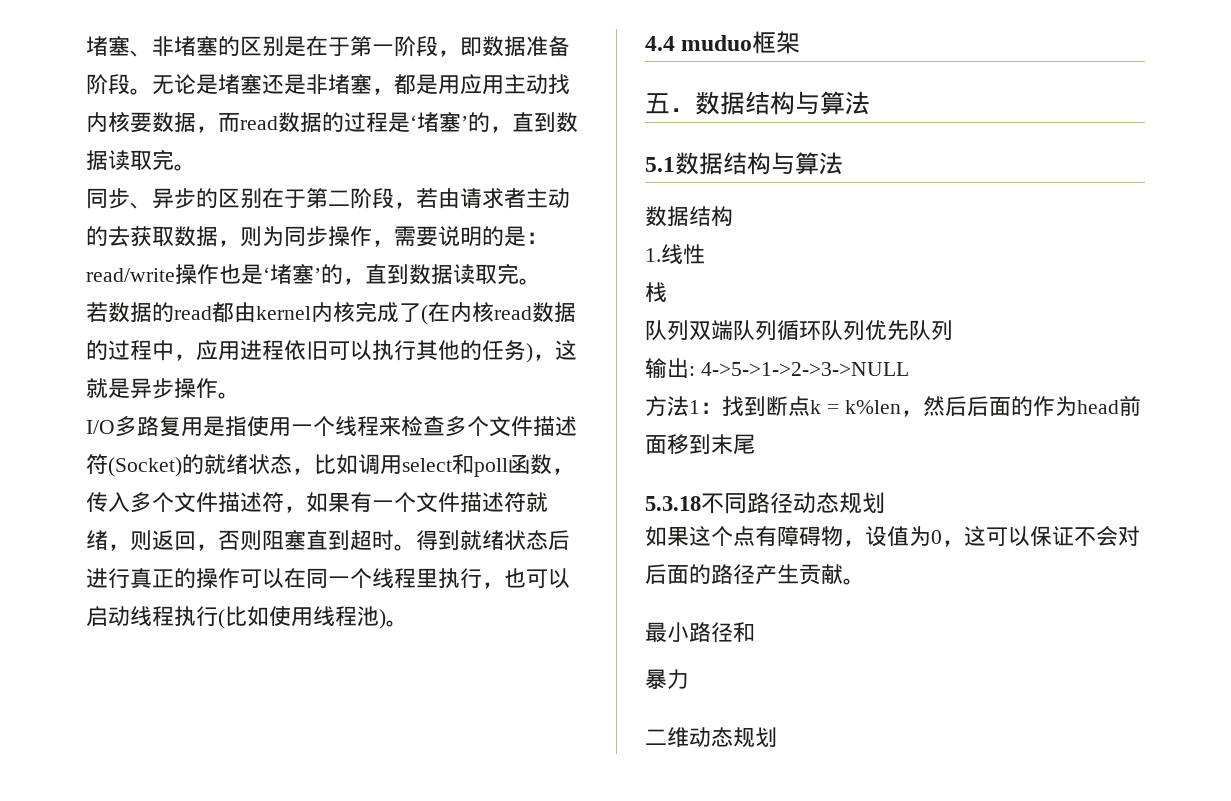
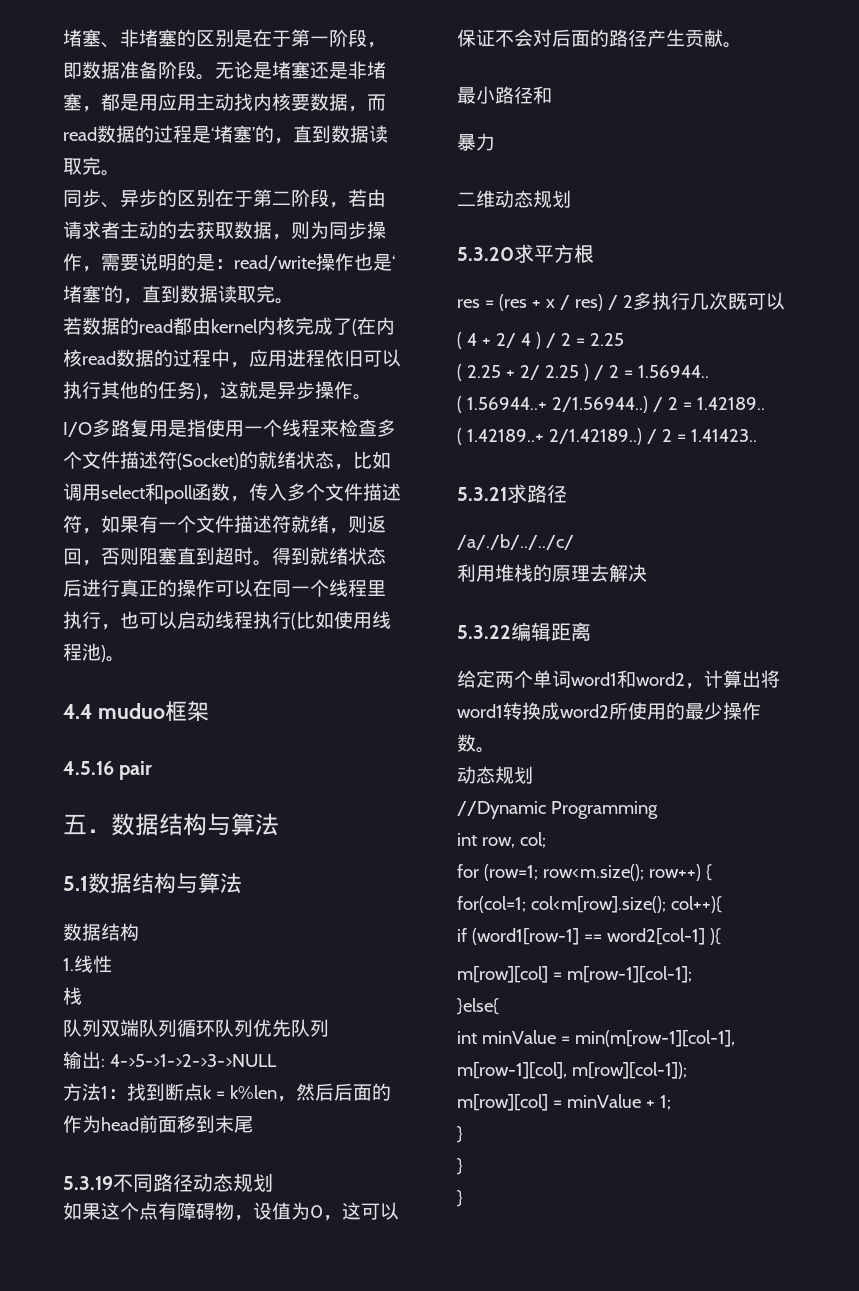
(801, 42) none -> [63,761,153,780] // 4.5.16 pair
[645,496,701,511] 5.3.18 -> [63,1176,113,1190] 5.3.19
(777, 737) none -> [457,244,594,263] [457,292,785,311] [457,332,624,349] [457,364,709,381] [457,396,765,413] [457,428,757,445] [457,484,567,503] [457,534,574,550] [457,564,647,582] [457,622,591,642] [457,670,780,689] [457,702,761,720] [457,734,495,753] [457,766,533,784] [457,801,658,819] [457,832,546,848] [457,864,712,881] [457,896,722,913] [457,928,721,945] [457,966,692,983] [457,998,499,1015] [457,1030,735,1047] [457,1062,687,1079] [457,1094,671,1111] [457,1126,463,1143] [457,1158,463,1175] [457,1190,463,1207] // 5.3.20求平方根 // res = (res + x / res) / 2多执行几次既可以 // ( 4 + 2/ 4 ) / 2 = 2.25 // ( 2.25 + 2/ 2.25 ) / 2 = 1.56944.. // ( 1.56944..+ 2/1.56944..) / 2 = 1.42189.. // ( 1.42189..+ 2/1.42189..) / 2 = 1.41423.. // 5.3.21求路径 // /a/./b/../../c/ // 利用堆栈的原理去解决 // 5.3.22编辑距离 // 给定两个单词word1和word2，计算出将word1转换成word2所使用的最少操作数。 // 动态规划 // //Dynamic Programming // int row, col; // for (row=1; row<m.size(); row++) { // for(col=1; col<m[row].size(); col++){ // if (word1[row-1] == word2[col-1] ){ // m[row][col] = m[row-1][col-1]; // }else{ // int minValue = min(m[row-1][col-1], m[row-1][col], m[row][col-1]); // m[row][col] = minValue + 1; // } // } // }

